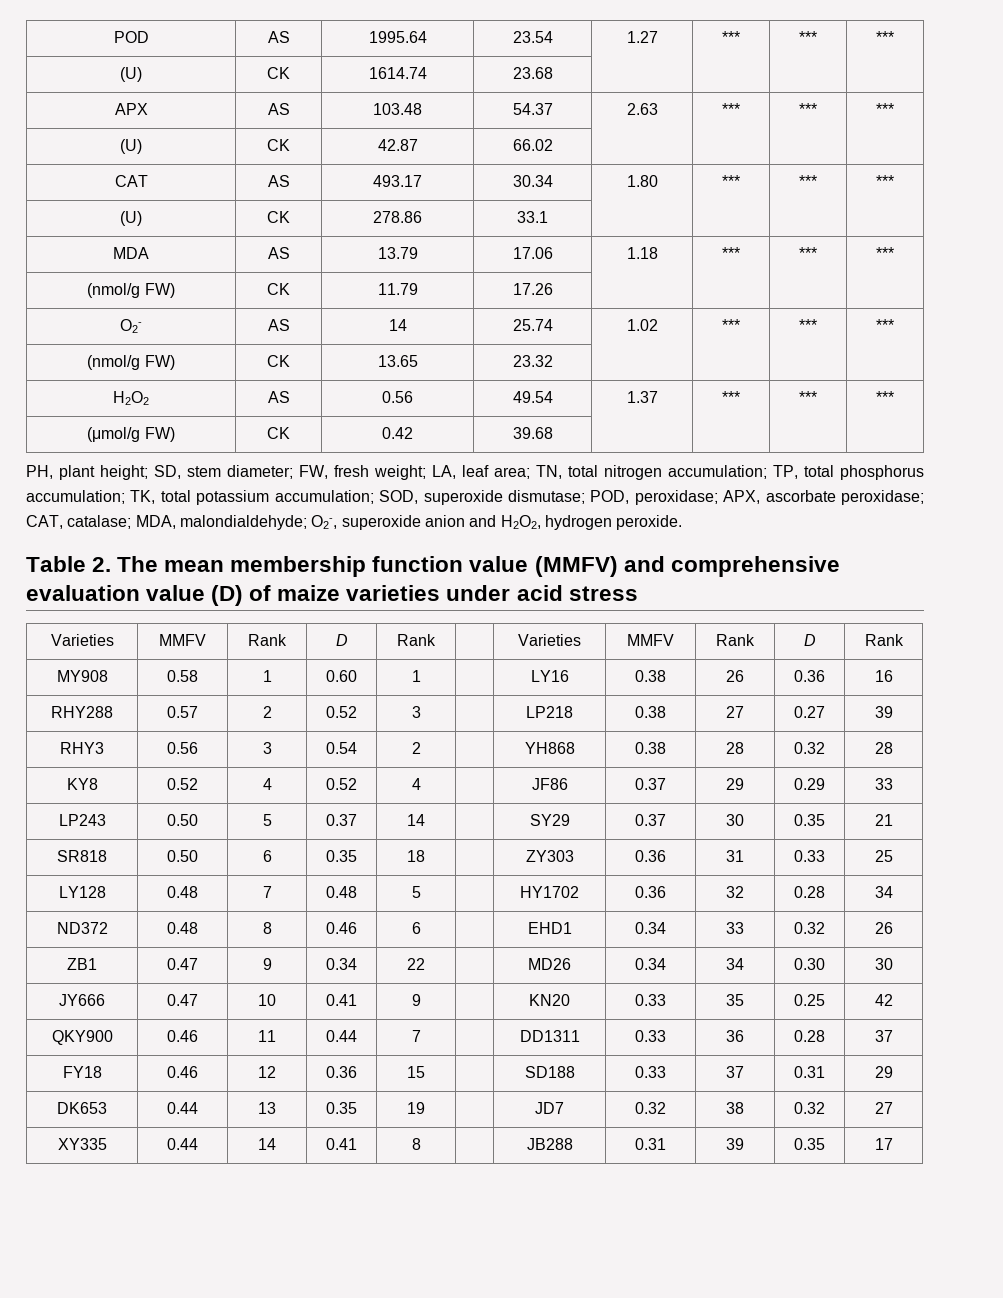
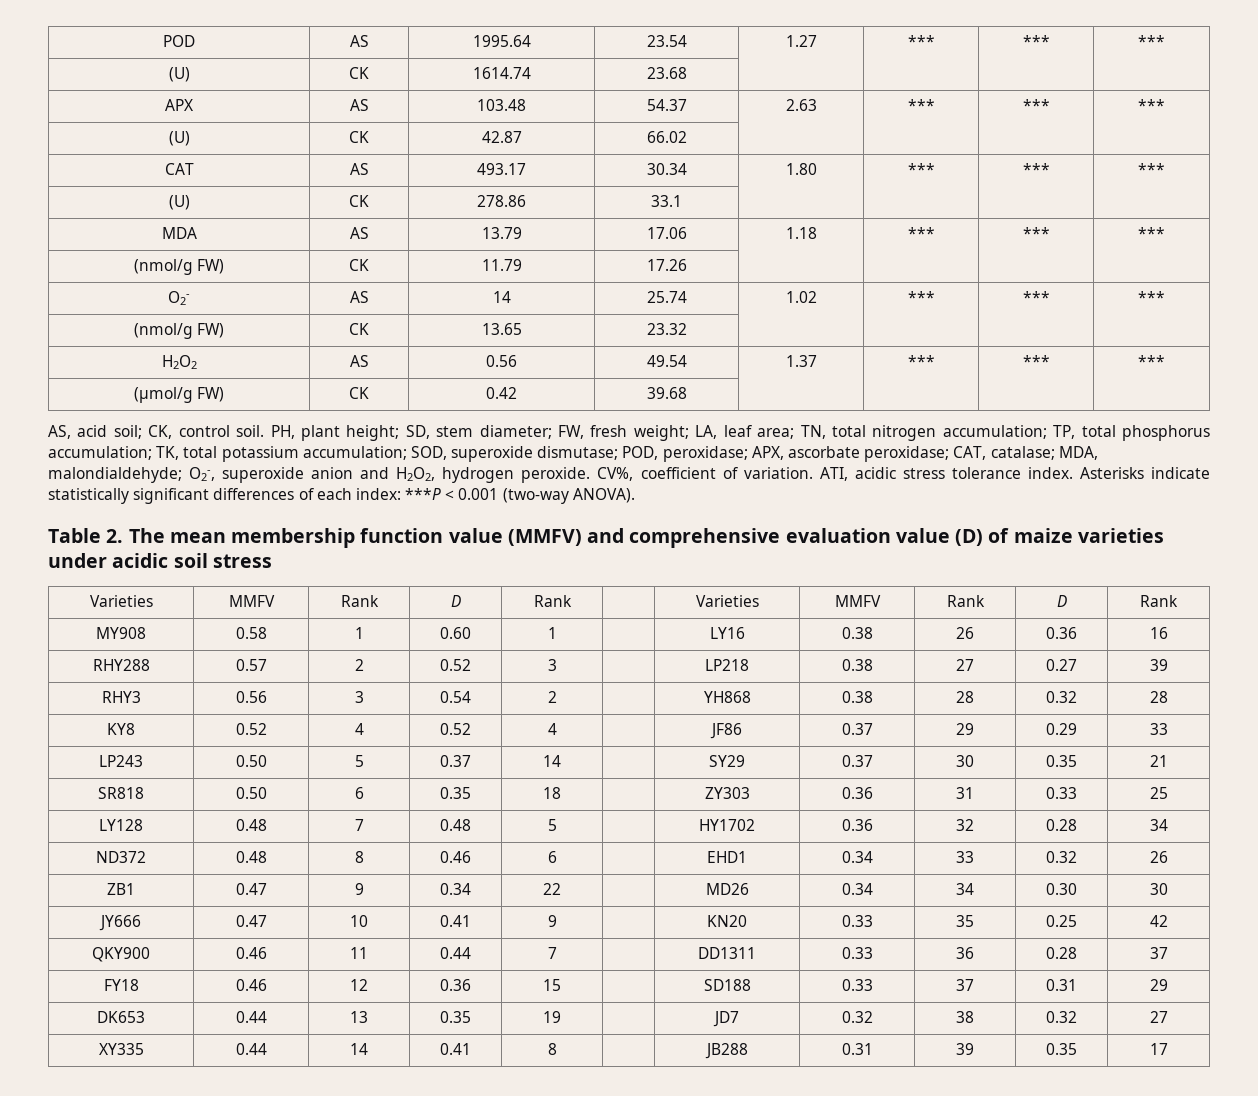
(553, 433) none -> [48,425,265,439] AS, acid soil; CK, control soil.
(683, 522) none -> [597,467,1210,481] [48,488,635,504] CV%, coefficient of variation. ATI, acidic stress tolerance index. Asterisks indicate statistically significant differences of each index: ***P < 0.001 (two-way ANOVA).
[516,585,563,601] acid -> [112,553,208,568] acidic soil

